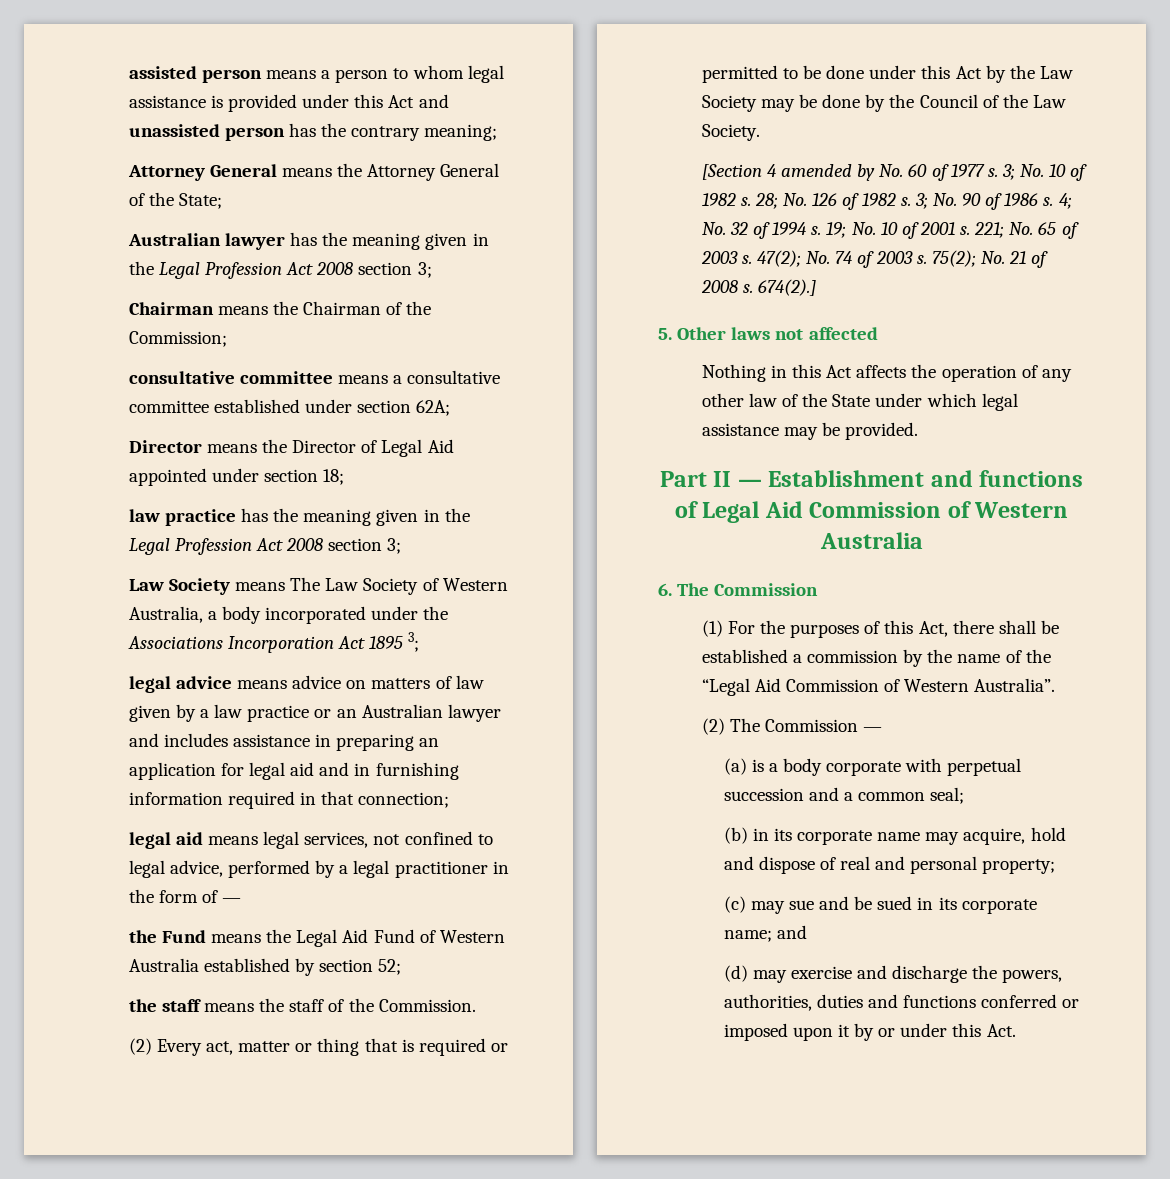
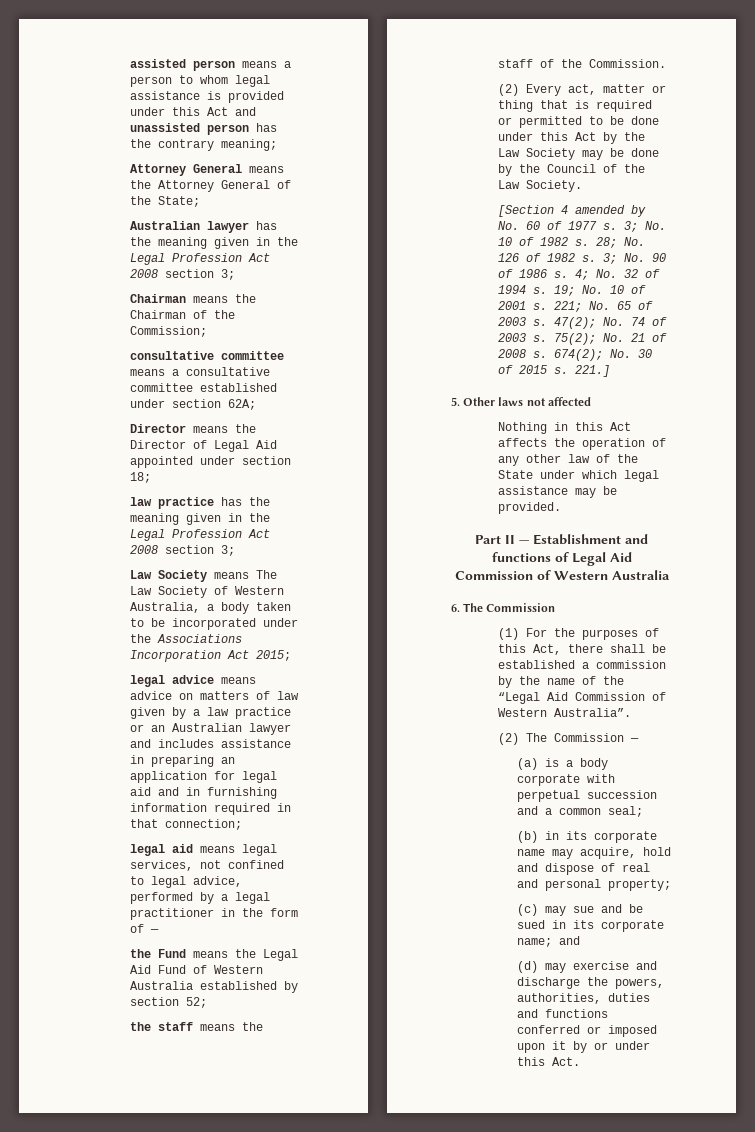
(261, 615) none -> [256,602,292,611] [130,618,166,627] taken to be
[369,632,420,652] 1895 3; -> [256,650,292,661] 2015;
[757,279,816,296] 674(2).] -> [554,349,653,361] [498,365,611,377] 674(2); No. 30 of 2015 s. 221.]

